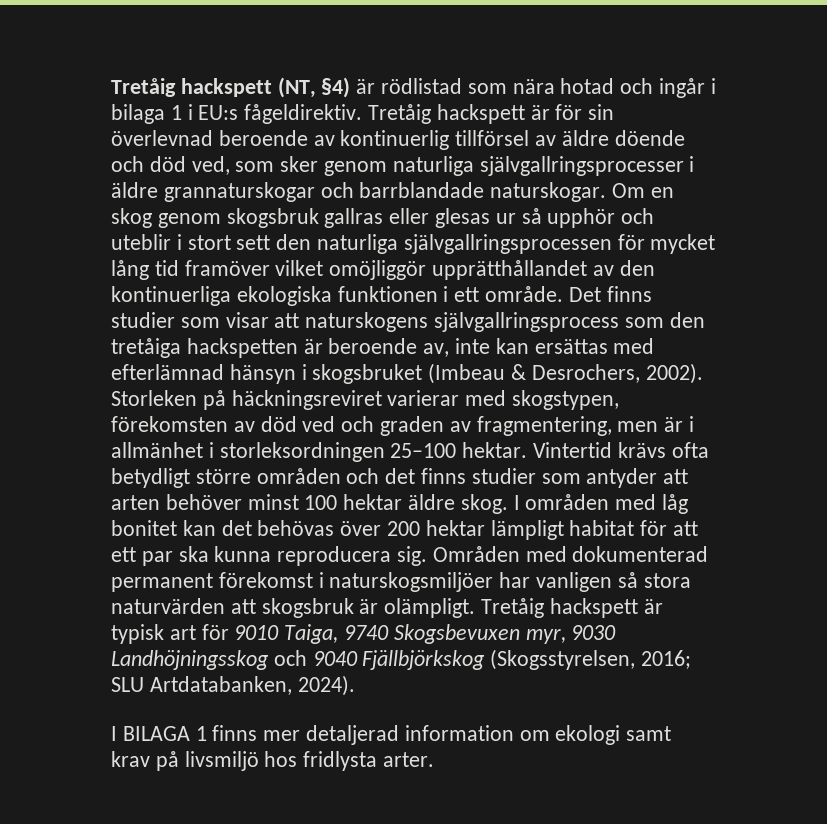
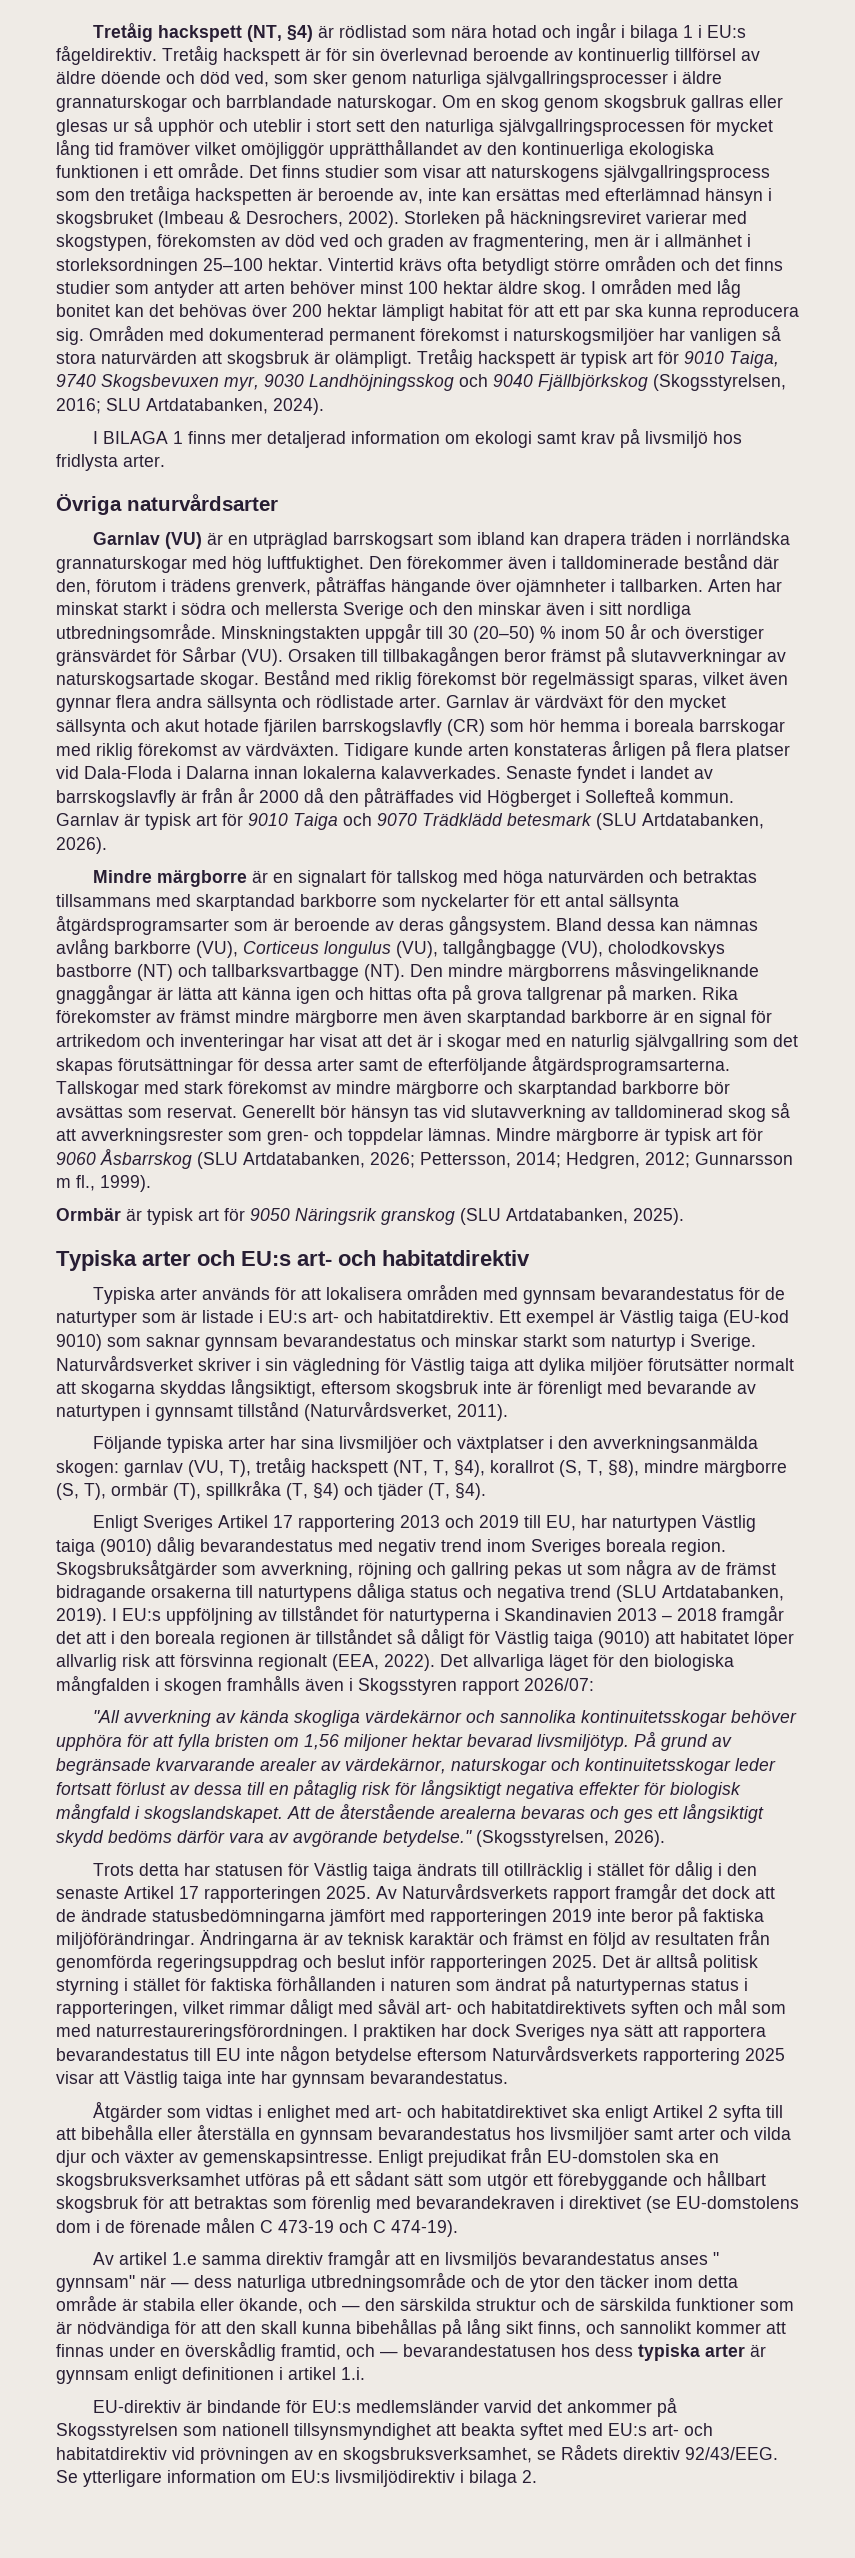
(435, 759) none -> [56,494,278,515] [93,532,791,549] [56,553,779,573] [56,576,782,596] [56,602,691,619] [56,623,764,643] [56,646,786,666] [56,669,788,689] [56,695,726,712] [56,719,785,736] [56,740,790,760] [56,766,713,783] [56,787,734,807] [56,813,764,830] [56,837,107,854] [93,870,758,887] [56,894,679,911] [56,915,758,935] [56,938,725,958] [56,961,759,981] [56,984,738,1004] [56,1010,772,1027] [56,1034,798,1051] [56,1055,730,1075] [56,1081,730,1098] [56,1102,790,1122] [56,1128,763,1145] [56,1149,793,1169] [56,1175,151,1192] [56,1208,684,1225] [56,1250,530,1271] [93,1284,786,1304] [56,1310,789,1327] [56,1334,756,1351] [56,1355,794,1375] [56,1378,756,1398] [56,1401,508,1421] [93,1436,759,1453] [56,1457,787,1477] [56,1480,486,1500] [93,1515,757,1532] [56,1536,726,1556] [56,1559,776,1579] [56,1582,784,1602] [56,1605,784,1625] [56,1628,794,1648] [56,1654,734,1671] [56,1675,594,1695] [93,1710,798,1727] [56,1732,732,1751] [56,1758,776,1775] [56,1780,741,1799] [56,1804,764,1823] [56,1830,665,1847] [93,1860,758,1880] [56,1883,775,1903] [56,1906,764,1926] [56,1929,770,1949] [56,1952,758,1972] [56,1975,748,1995] [56,1998,786,2018] [56,2024,766,2041] [56,2045,785,2065] [56,2071,508,2088] [93,2101,784,2122] [56,2124,791,2144] [56,2147,719,2167] [56,2170,766,2190] [56,2196,799,2213] [56,2217,458,2237] [93,2249,720,2269] [56,2272,738,2292] [56,2295,794,2314] [56,2318,786,2338] [56,2341,766,2361] [56,2367,365,2384] [93,2397,678,2417] [56,2423,713,2440] [56,2444,778,2464] [56,2470,537,2487] // Övriga naturvårdsarter // Garnlav (VU) är en utpräglad barrskogsart som ibland kan drapera träden i norrländska grannaturskogar med hög luftfuktighet. Den förekommer även i talldominerade bestånd där den, förutom i trädens grenverk, påträffas hängande över ojämnheter i tallbarken. Arten har minskat starkt i södra och mellersta Sverige och den minskar även i sitt nordliga utbredningsområde. Minskningstakten uppgår till 30 (20–50) % inom 50 år och överstiger gränsvärdet för Sårbar (VU). Orsaken till tillbakagången beror främst på slutavverkningar av naturskogsartade skogar. Bestånd med riklig förekomst bör regelmässigt sparas, vilket även gynnar flera andra sällsynta och rödlistade arter. Garnlav är värdväxt för den mycket sällsynta och akut hotade fjärilen barrskogslavfly (CR) som hör hemma i boreala barrskogar med riklig förekomst av värdväxten. Tidigare kunde arten konstateras årligen på flera platser vid Dala-Floda i Dalarna innan lokalerna kalavverkades. Senaste fyndet i landet av barrskogslavfly är från år 2000 då den påträffades vid Högberget i Sollefteå kommun. Garnlav är typisk art för 9010 Taiga och 9070 Trädklädd betesmark (SLU Artdatabanken, 2026). // Mindre märgborre är en signalart för tallskog med höga naturvärden och betraktas tillsammans med skarptandad barkborre som nyckelarter för ett antal sällsynta åtgärdsprogramsarter som är beroende av deras gångsystem. Bland dessa kan nämnas avlång barkborre (VU), Corticeus longulus (VU), tallgångbagge (VU), cholodkovskys bastborre (NT) och tallbarksvartbagge (NT). Den mindre märgborrens måsvingeliknande gnaggångar är lätta att känna igen och hittas ofta på grova tallgrenar på marken. Rika förekomster av främst mindre märgborre men även skarptandad barkborre är en signal för artrikedom och inventeringar har visat att det är i skogar med en naturlig självgallring som det skapas förutsättningar för dessa arter samt de efterföljande åtgärdsprogramsarterna. Tallskogar med stark förekomst av mindre märgborre och skarptandad barkborre bör avsättas som reservat. Generellt bör hänsyn tas vid slutavverkning av talldominerad skog så att avverkningsrester som gren- och toppdelar lämnas. Mindre märgborre är typisk art för 9060 Åsbarrskog (SLU Artdatabanken, 2026; Pettersson, 2014; Hedgren, 2012; Gunnarsson m fl., 1999). // Ormbär är typisk art för 9050 Näringsrik granskog (SLU Artdatabanken, 2025). // Typiska arter och EU:s art- och habitatdirektiv // Typiska arter används för att lokalisera områden med gynnsam bevarandestatus för de naturtyper som är listade i EU:s art- och habitatdirektiv. Ett exempel är Västlig taiga (EU-kod 9010) som saknar gynnsam bevarandestatus och minskar starkt som naturtyp i Sverige. Naturvårdsverket skriver i sin vägledning för Västlig taiga att dylika miljöer förutsätter normalt att skogarna skyddas långsiktigt, eftersom skogsbruk inte är förenligt med bevarande av naturtypen i gynnsamt tillstånd (Naturvårdsverket, 2011). // Följande typiska arter har sina livsmiljöer och växtplatser i den avverkningsanmälda skogen: garnlav (VU, T), tretåig hackspett (NT, T, §4), korallrot (S, T, §8), mindre märgborre (S, T), ormbär (T), spillkråka (T, §4) och tjäder (T, §4). // Enligt Sveriges Artikel 17 rapportering 2013 och 2019 till EU, har naturtypen Västlig taiga (9010) dålig bevarandestatus med negativ trend inom Sveriges boreala region. Skogsbruksåtgärder som avverkning, röjning och gallring pekas ut som några av de främst bidragande orsakerna till naturtypens dåliga status och negativa trend (SLU Artdatabanken, 2019). I EU:s uppföljning av tillståndet för naturtyperna i Skandinavien 2013 – 2018 framgår det att i den boreala regionen är tillståndet så dåligt för Västlig taiga (9010) att habitatet löper allvarlig risk att försvinna regionalt (EEA, 2022). Det allvarliga läget för den biologiska mångfalden i skogen framhålls även i Skogsstyren rapport 2026/07: // "All avverkning av kända skogliga värdekärnor och sannolika kontinuitetsskogar behöver upphöra för att fylla bristen om 1,56 miljoner hektar bevarad livsmiljötyp. På grund av begränsade kvarvarande arealer av värdekärnor, naturskogar och kontinuitetsskogar leder fortsatt förlust av dessa till en påtaglig risk för långsiktigt negativa effekter för biologisk mångfald i skogslandskapet. Att de återstående arealerna bevaras och ges ett långsiktigt skydd bedöms därför vara av avgörande betydelse." (Skogsstyrelsen, 2026). // Trots detta har statusen för Västlig taiga ändrats till otillräcklig i stället för dålig i den senaste Artikel 17 rapporteringen 2025. Av Naturvårdsverkets rapport framgår det dock att de ändrade statusbedömningarna jämfört med rapporteringen 2019 inte beror på faktiska miljöförändringar. Ändringarna är av teknisk karaktär och främst en följd av resultaten från genomförda regeringsuppdrag och beslut inför rapporteringen 2025. Det är alltså politisk styrning i stället för faktiska förhållanden i naturen som ändrat på naturtypernas status i rapporteringen, vilket rimmar dåligt med såväl art- och habitatdirektivets syften och mål som med naturrestaureringsförordningen. I praktiken har dock Sveriges nya sätt att rapportera bevarandestatus till EU inte någon betydelse eftersom Naturvårdsverkets rapportering 2025 visar att Västlig taiga inte har gynnsam bevarandestatus. // Åtgärder som vidtas i enlighet med art- och habitatdirektivet ska enligt Artikel 2 syfta till att bibehålla eller återställa en gynnsam bevarandestatus hos livsmiljöer samt arter och vilda djur och växter av gemenskapsintresse. Enligt prejudikat från EU-domstolen ska en skogsbruksverksamhet utföras på ett sådant sätt som utgör ett förebyggande och hållbart skogsbruk för att betraktas som förenlig med bevarandekraven i direktivet (se EU-domstolens dom i de förenade målen C 473-19 och C 474-19). // Av artikel 1.e samma direktiv framgår att en livsmiljös bevarandestatus anses " gynnsam" när — dess naturliga utbredningsområde och de ytor den täcker inom detta område är stabila eller ökande, och — den särskilda struktur och de särskilda funktioner som är nödvändiga för att den skall kunna bibehållas på lång sikt finns, och sannolikt kommer att finnas under en överskådlig framtid, och — bevarandestatusen hos dess typiska arter är gynnsam enligt definitionen i artikel 1.i. // EU-direktiv är bindande för EU:s medlemsländer varvid det ankommer på Skogsstyrelsen som nationell tillsynsmyndighet att beakta syftet med EU:s art- och habitatdirektiv vid prövningen av en skogsbruksverksamhet, se Rådets direktiv 92/43/EEG. Se ytterligare information om EU:s livsmiljödirektiv i bilaga 2.

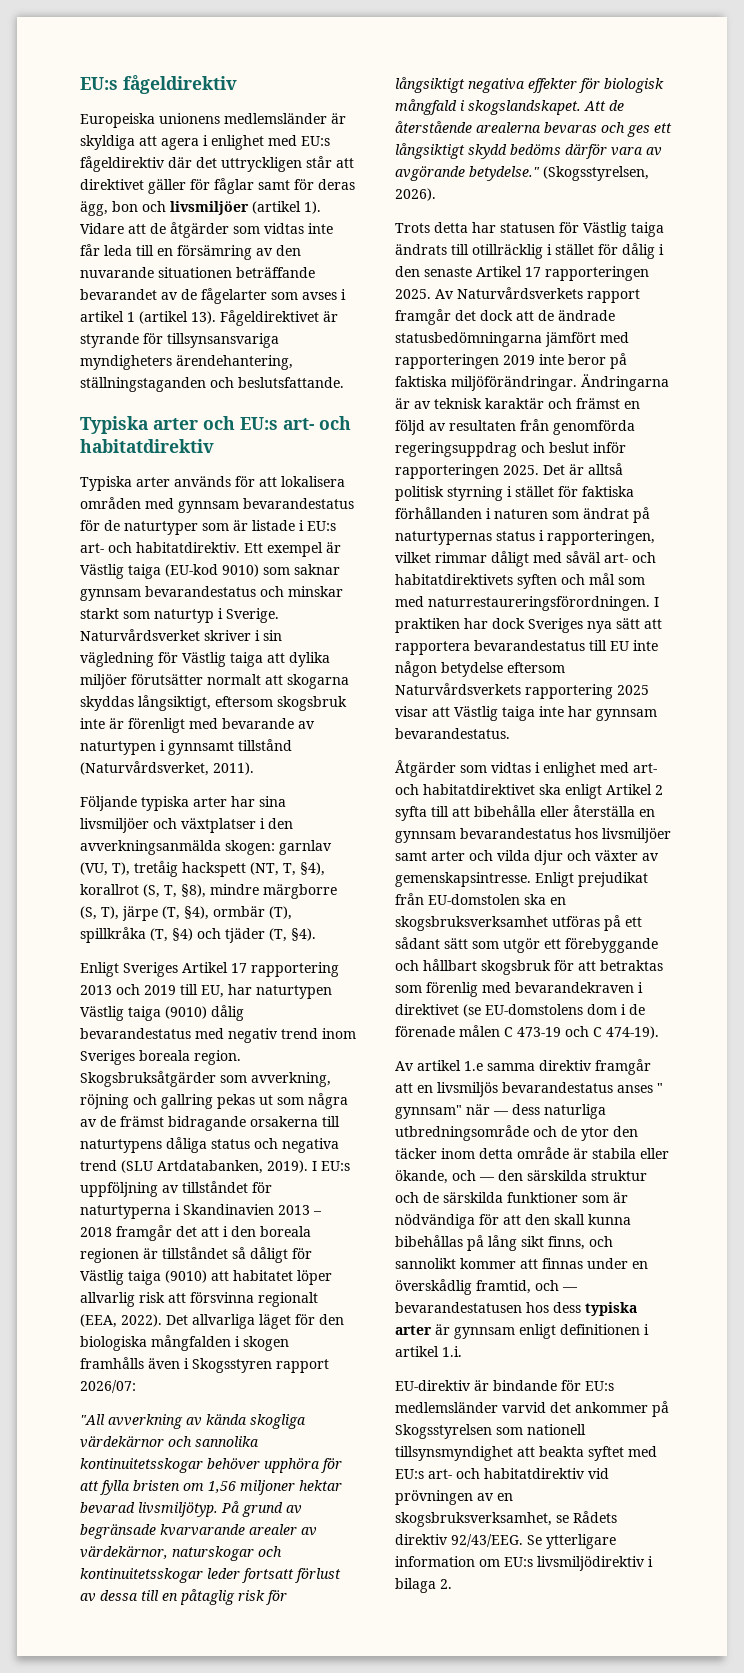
[93,22,747,42] [56,45,760,65] [56,71,722,88] [56,95,783,112] [56,116,773,136] [56,139,714,159] [56,162,770,182] [56,185,772,205] [56,208,747,228] [56,234,751,251] [56,255,783,275] [56,278,741,298] [56,304,799,321] [56,325,781,345] [56,348,779,368] [56,374,786,391] [56,398,324,415] [93,428,743,448] [56,454,165,471] [56,494,278,515] [93,532,791,549] [56,553,779,573] [56,576,782,596] [56,602,691,619] [56,623,764,643] [56,646,786,666] [56,669,788,689] [56,695,726,712] [56,719,785,736] [56,740,790,760] [56,766,713,783] [56,787,734,807] [56,813,764,830] [56,837,107,854] [93,870,758,887] [56,894,679,911] [56,915,758,935] [56,938,725,958] [56,961,759,981] [56,984,738,1004] [56,1010,772,1027] [56,1034,798,1051] [56,1055,730,1075] [56,1081,730,1098] [56,1102,790,1122] [56,1128,763,1145] [56,1149,793,1169] [56,1175,151,1192] [56,1208,684,1225] Tretåig hackspett (NT, §4) är rödlistad som nära hotad och ingår i bilaga 1 i EU:s fågeldirektiv. Tretåig hackspett är för sin överlevnad beroende av kontinuerlig tillförsel av äldre döende och död ved, som sker genom naturliga självgallringsprocesser i äldre grannaturskogar och barrblandade naturskogar. Om en skog genom skogsbruk gallras eller glesas ur så upphör och uteblir i stort sett den naturliga självgallringsprocessen för mycket lång tid framöver vilket omöjliggör upprätthållandet av den kontinuerliga ekologiska funktionen i ett område. Det finns studier som visar att naturskogens självgallringsprocess som den tretåiga hackspetten är beroende av, inte kan ersättas med efterlämnad hänsyn i skogsbruket (Imbeau & Desrochers, 2002). Storleken på häckningsreviret varierar med skogstypen, förekomsten av död ved och graden av fragmentering, men är i allmänhet i storleksordningen 25–100 hektar. Vintertid krävs ofta betydligt större områden och det finns studier som antyder att arten behöver minst 100 hektar äldre skog. I områden med låg bonitet kan det behövas över 200 hektar lämpligt habitat för att ett par ska kunna reproducera sig. Områden med dokumenterad permanent förekomst i naturskogsmiljöer har vanligen så stora naturvärden att skogsbruk är olämpligt. Tretåig hackspett är typisk art för 9010 Taiga, 9740 Skogsbevuxen myr, 9030 Landhöjningsskog och 9040 Fjällbjörkskog (Skogsstyrelsen, 2016; SLU Artdatabanken, 2024). // I BILAGA 1 finns mer detaljerad information om ekologi samt krav på livsmiljö hos fridlysta arter. // Övriga naturvårdsarter // Garnlav (VU) är en utpräglad barrskogsart som ibland kan drapera träden i norrländska grannaturskogar med hög luftfuktighet. Den förekommer även i talldominerade bestånd där den, förutom i trädens grenverk, påträffas hängande över ojämnheter i tallbarken. Arten har minskat starkt i södra och mellersta Sverige och den minskar även i sitt nordliga utbredningsområde. Minskningstakten uppgår till 30 (20–50) % inom 50 år och överstiger gränsvärdet för Sårbar (VU). Orsaken till tillbakagången beror främst på slutavverkningar av naturskogsartade skogar. Bestånd med riklig förekomst bör regelmässigt sparas, vilket även gynnar flera andra sällsynta och rödlistade arter. Garnlav är värdväxt för den mycket sällsynta och akut hotade fjärilen barrskogslavfly (CR) som hör hemma i boreala barrskogar med riklig förekomst av värdväxten. Tidigare kunde arten konstateras årligen på flera platser vid Dala-Floda i Dalarna innan lokalerna kalavverkades. Senaste fyndet i landet av barrskogslavfly är från år 2000 då den påträffades vid Högberget i Sollefteå kommun. Garnlav är typisk art för 9010 Taiga och 9070 Trädklädd betesmark (SLU Artdatabanken, 2026). // Mindre märgborre är en signalart för tallskog med höga naturvärden och betraktas tillsammans med skarptandad barkborre som nyckelarter för ett antal sällsynta åtgärdsprogramsarter som är beroende av deras gångsystem. Bland dessa kan nämnas avlång barkborre (VU), Corticeus longulus (VU), tallgångbagge (VU), cholodkovskys bastborre (NT) och tallbarksvartbagge (NT). Den mindre märgborrens måsvingeliknande gnaggångar är lätta att känna igen och hittas ofta på grova tallgrenar på marken. Rika förekomster av främst mindre märgborre men även skarptandad barkborre är en signal för artrikedom och inventeringar har visat att det är i skogar med en naturlig självgallring som det skapas förutsättningar för dessa arter samt de efterföljande åtgärdsprogramsarterna. Tallskogar med stark förekomst av mindre märgborre och skarptandad barkborre bör avsättas som reservat. Generellt bör hänsyn tas vid slutavverkning av talldominerad skog så att avverkningsrester som gren- och toppdelar lämnas. Mindre märgborre är typisk art för 9060 Åsbarrskog (SLU Artdatabanken, 2026; Pettersson, 2014; Hedgren, 2012; Gunnarsson m fl., 1999). // Ormbär är typisk art för 9050 Näringsrik granskog (SLU Artdatabanken, 2025). -> [80,75,237,94] [80,113,346,128] [80,135,330,150] [80,156,354,172] [80,178,355,194] [80,201,321,216] [80,222,333,238] [80,244,301,260] [80,267,315,278] [80,288,346,304] [80,310,338,326] [80,333,279,348] [80,355,293,370] [80,377,344,392] EU:s fågeldirektiv // Europeiska unionens medlemsländer är skyldiga att agera i enlighet med EU:s fågeldirektiv där det uttryckligen står att direktivet gäller för fåglar samt för deras ägg, bon och livsmiljöer (artikel 1). Vidare att de åtgärder som vidtas inte får leda till en försämring av den nuvarande situationen beträffande bevarandet av de fågelarter som avses i artikel 1 (artikel 13). Fågeldirektivet är styrande för tillsynsansvariga myndigheters ärendehantering, ställningstaganden och beslutsfattande.
(106, 1491) none -> [122,906,209,921] järpe (T, §4),

